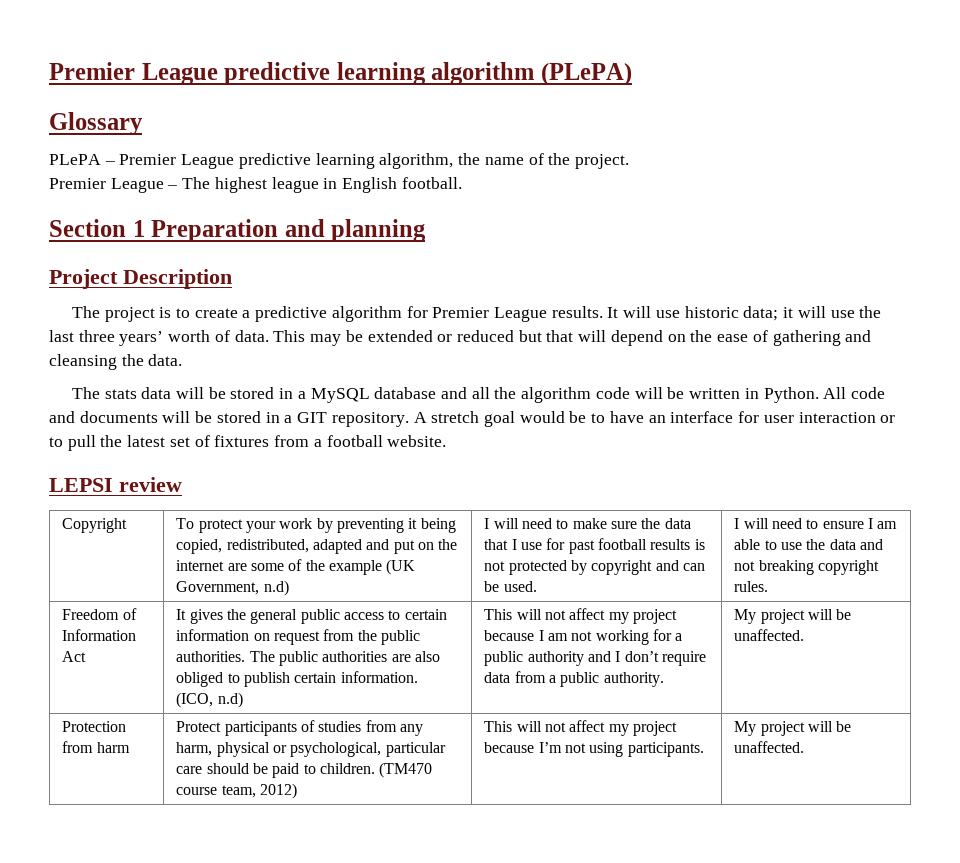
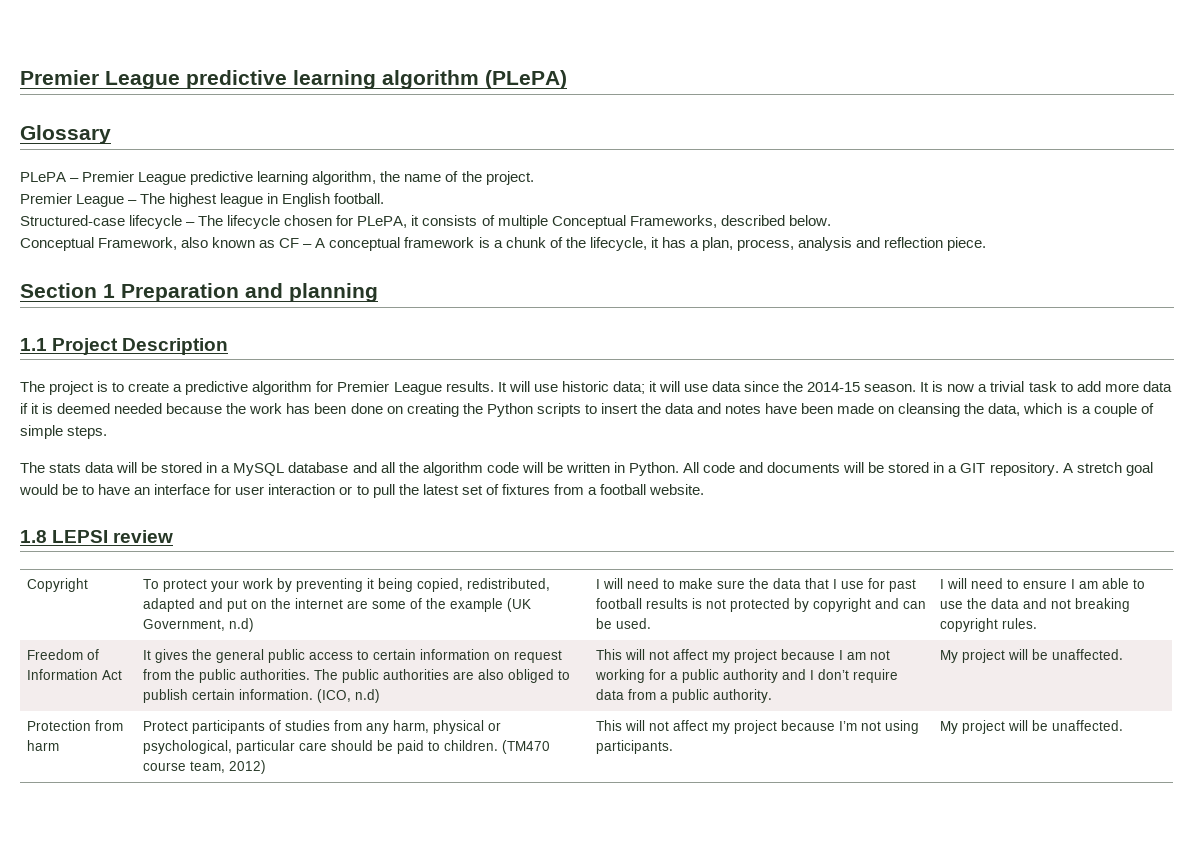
(462, 183) none -> [20,215,831,229] [20,237,987,251] // Structured-case lifecycle – The lifecycle chosen for PLePA, it consists of multiple Conceptual Frameworks, described below. // Conceptual Framework, also known as CF – A conceptual framework is a chunk of the lifecycle, it has a plan, process, analysis and reflection piece.
(427, 230) none -> [20,338,47,351] 1.1
[859,306,882,318] [49,330,872,346] [49,354,183,370] the last three years’ worth of data. This may be extended or reduced but that will depend on the ease of gathering and cleansing the data. -> [711,381,1172,392] [20,403,1154,417] [20,425,108,439] data since the 2014-15 season. It is now a trivial task to add more data if it is deemed needed because the work has been done on creating the Python scripts to insert the data and notes have been made on cleansing the data, which is a couple of simple steps.
(447, 441) none -> [20,530,47,543] 1.8

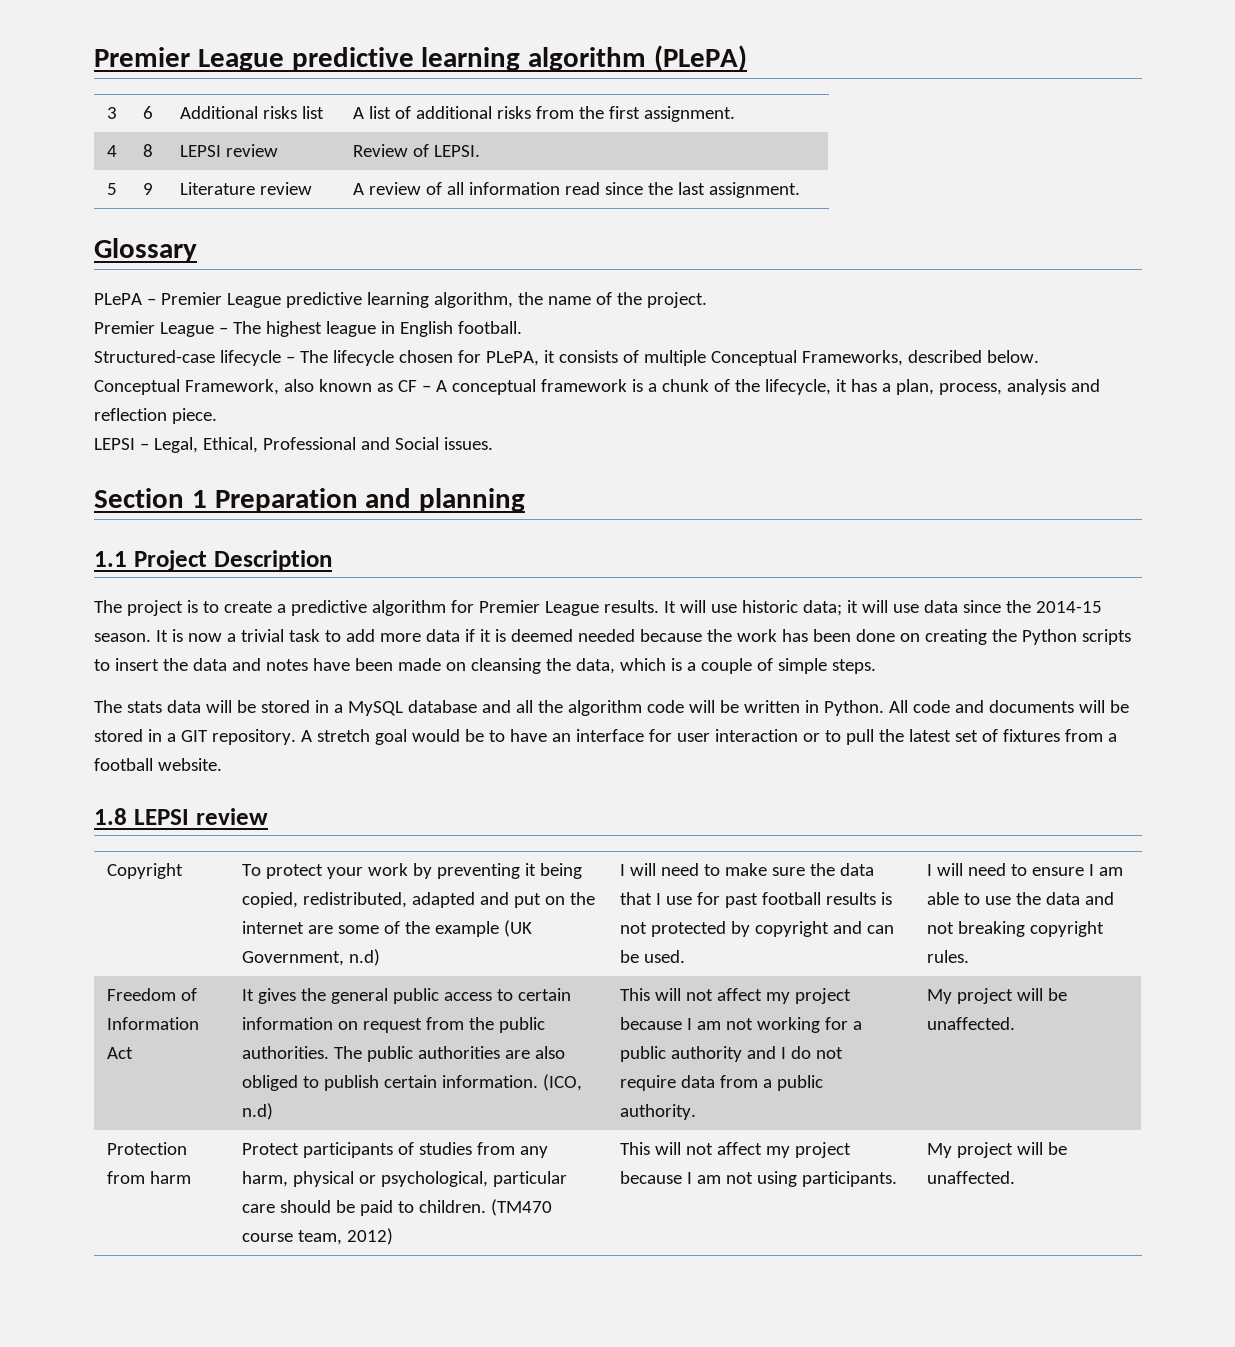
(567, 79) none -> [106,107,117,119] [142,106,153,119] [179,106,324,119] [352,106,735,122] [106,145,117,157] [142,144,153,157] [179,144,278,157] [352,144,480,157] [106,183,117,195] [142,183,153,195] [179,182,312,195] [352,182,800,198] // 3 | 6 | Additional risks list | A list of additional risks from the first assignment. // 4 | 8 | LEPSI review | Review of LEPSI. // 5 | 9 | Literature review | A review of all information read since the last assignment.
(987, 244) none -> [94,437,493,453] // LEPSI – Legal, Ethical, Professional and Social issues.
[817,669,849,680] don’t -> [790,1046,843,1059] do not
[838,721,857,731] I’m -> [686,1172,721,1184] I am

